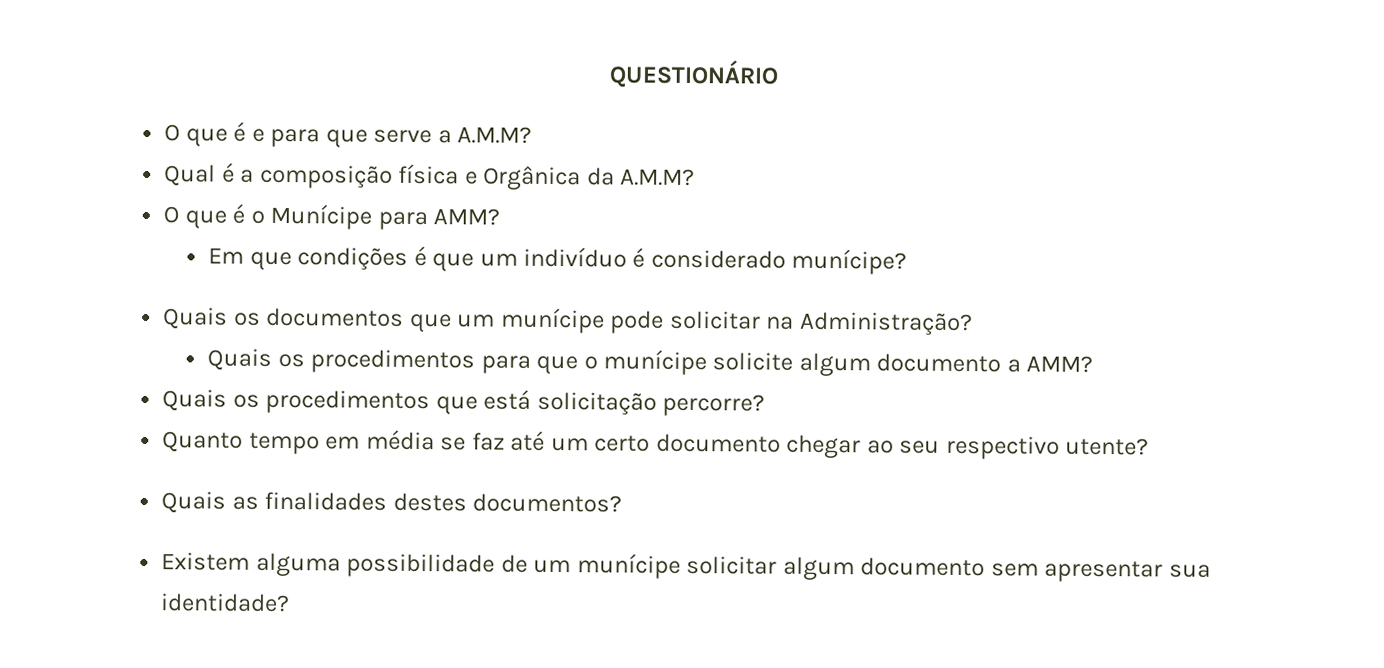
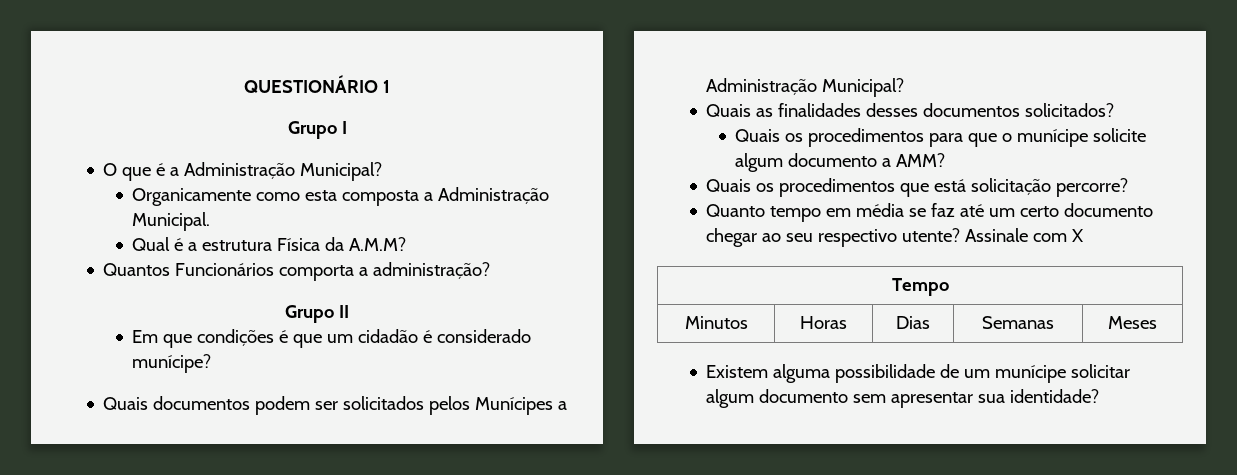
[164,121,533,148] [164,162,696,191] [163,203,501,231] // O que é e para que serve a A.M.M? // Qual é a composição física e Orgânica da A.M.M? // O que é o Munícipe para AMM? -> [382,80,390,93] [287,121,347,139] [103,162,383,181] [132,187,550,206] [132,212,211,231] [132,237,407,251] [103,262,491,281] [285,305,349,323] 1 // Grupo I // O que é a Administração Municipal? // Organicamente como esta composta a Administração Municipal. // Qual é a estrutura Física da A.M.M? // Quantos Funcionários comporta a administração? // Grupo II
[522,246,627,268] indivíduo -> [358,329,419,343] cidadão
[233,307,973,337] os documentos que um munícipe pode solicitar na Administração? -> [153,396,568,415] [706,78,905,97] [706,103,1115,117] documentos podem ser solicitados pelos Munícipes a Administração Municipal? // Quais as finalidades desses documentos solicitados?
[161,491,623,514] // Quais as finalidades destes documentos? -> [965,228,1084,242] [891,278,949,296] [684,316,748,329] [800,316,847,329] [896,316,930,329] [982,316,1054,329] [1108,316,1157,329] Assinale com X // Tempo // Minutos | Horas | Dias | Semanas | Meses

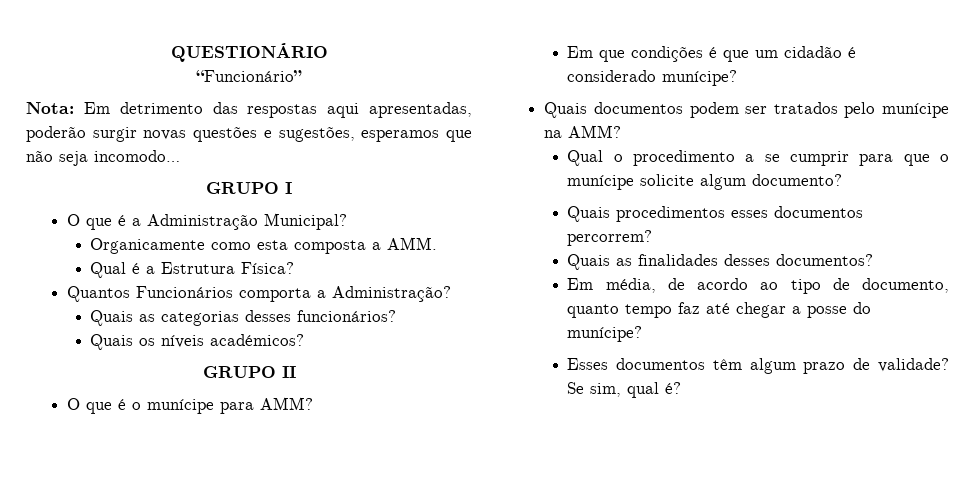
[382,80,390,93] [287,121,337,139] 1 // Grupo -> [196,70,302,82] [26,102,472,118] [26,126,472,142] [26,150,180,166] [206,182,279,194] // “Funcionário” // Nota: Em detrimento das respostas aqui apresentadas, poderão surgir novas questões e sugestões, esperamos que não seja incomodo… // GRUPO
[438,187,550,204] [132,212,211,231] Administração Municipal. -> [387,237,438,250] AMM.
[202,237,407,251] estrutura Física da A.M.M? -> [161,262,295,274] Estrutura Física?
[373,262,491,279] [285,305,349,323] administração? // Grupo II -> [332,286,452,302] [90,310,397,326] [90,334,305,350] [202,366,296,378] [67,397,314,414] Administração? // Quais as categorias desses funcionários? // Quais os níveis académicos? // GRUPO II // O que é o munícipe para AMM?
[343,396,568,415] [706,78,905,97] [706,103,1115,117] [735,128,925,147] solicitados pelos Munícipes a Administração Municipal? // Quais as finalidades desses documentos solicitados? // Quais os procedimentos -> [773,102,949,118] [544,125,622,138] [567,150,850,166] tratados pelo munícipe na AMM? // Qual o procedimento a se cumprir
[788,153,946,167] [706,178,1129,197] [706,203,1154,222] [706,228,1084,247] [891,278,949,296] [684,316,748,329] [800,316,847,329] [896,316,930,329] [982,316,1054,329] [1108,316,1157,329] [706,364,1131,383] [706,389,1100,408] documento a AMM? // Quais os procedimentos que está solicitação percorre? // Quanto tempo em média se faz até um certo documento chegar ao seu respectivo utente? Assinale com X // Tempo // Minutos | Horas | Dias | Semanas | Meses // Existem alguma possibilidade de um munícipe solicitar algum documento sem apresentar sua identidade? -> [752,174,843,186] [567,206,864,222] [567,230,653,246] [567,254,874,270] [567,278,949,294] [567,302,872,318] [567,326,643,342] [567,358,949,374] [567,382,682,398] documento? // Quais procedimentos esses documentos percorrem? // Quais as finalidades desses documentos? // Em média, de acordo ao tipo de documento, quanto tempo faz até chegar a posse do munícipe? // Esses documentos têm algum prazo de validade? Se sim, qual é?

